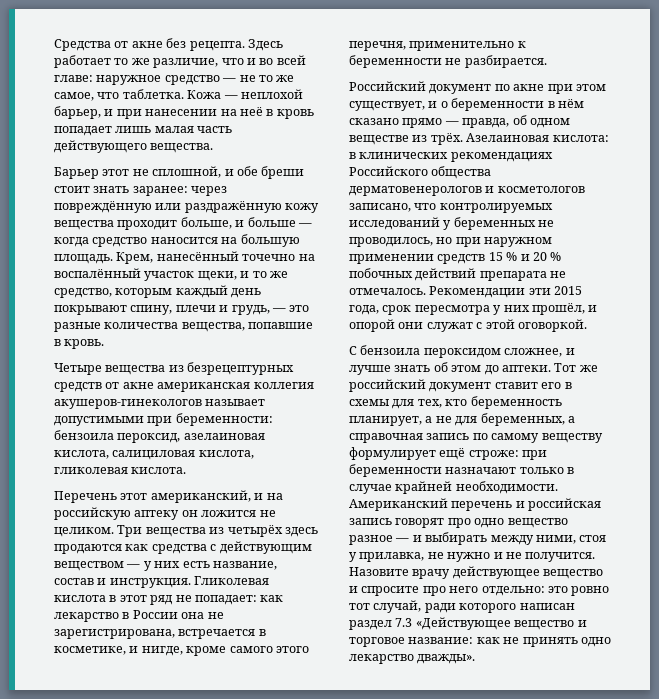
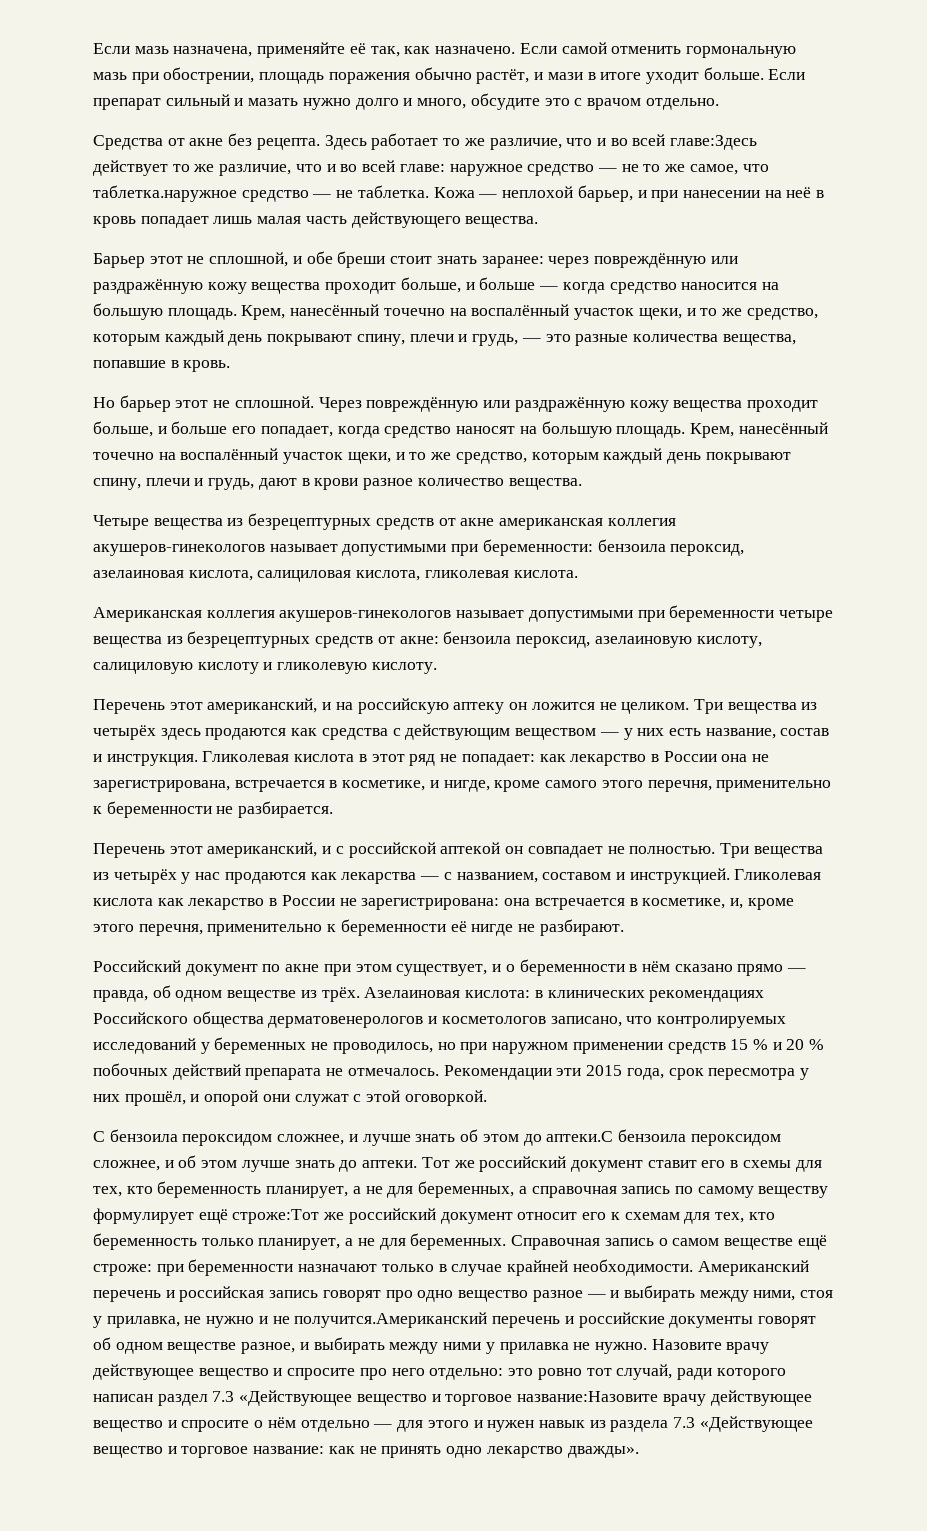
(54, 45) none -> [93,42,796,58] [93,67,806,84] [93,93,719,110] Если мазь назначена, применяйте её так, как назначено. Если самой отменить гормональную мазь при обострении, площадь поражения обычно растёт, и мази в итоге уходит больше. Если препарат сильный и мазать нужно долго и много, обсудите это с врачом отдельно. //
(306, 60) none -> [670,135,758,150] [93,160,396,176] главе:Здесь действует то же различие, что и во всей
(120, 95) none -> [93,185,354,202] таблетка.наружное средство — не
(105, 344) none -> [93,395,818,412] [93,421,828,438] [93,448,791,464] [93,478,582,490] // Но барьер этот не сплошной. Через повреждённую или раздражённую кожу вещества проходит больше, и больше его попадает, когда средство наносят на большую площадь. Крем, нанесённый точечно на воспалённый участок щеки, и то же средство, которым каждый день покрывают спину, плечи и грудь, дают в крови разное количество вещества.
(187, 470) none -> [93,605,834,622] [93,631,762,648] [93,662,437,674] // Американская коллегия акушеров-гинекологов называет допустимыми при беременности четыре вещества из безрецептурных средств от акне: бензоила пероксид, азелаиновую кислоту, салициловую кислоту и гликолевую кислоту.
(547, 61) none -> [93,842,823,858] [93,868,822,884] [93,895,794,910] [93,919,624,936] // Перечень этот американский, и с российской аптекой он совпадает не полностью. Три вещества из четырёх у нас продаются как лекарства — с названием, составом и инструкцией. Гликолевая кислота как лекарство в России не зарегистрирована: она встречается в косметике, и, кроме этого перечня, применительно к беременности её нигде не разбирают.
(499, 370) none -> [546,1129,781,1146] [93,1155,358,1172] аптеки.С бензоила пероксидом сложнее, и об этом лучше знать до
(466, 454) none -> [232,1208,775,1224] [93,1233,827,1250] строже:Тот же российский документ относит его к схемам для тех, кто беременность только планирует, а не для беременных. Справочная запись о самом веществе ещё
[525,552,596,562] получится. -> [294,1312,816,1328] [93,1337,647,1354] получится.Американский перечень и российские документы говорят об одном веществе разное, и выбирать между ними у прилавка не нужно.
(405, 642) none -> [517,1390,812,1406] [93,1416,813,1432] [93,1446,249,1458] название:Назовите врачу действующее вещество и спросите о нём отдельно — для этого и нужен навык из раздела 7.3 «Действующее вещество и торговое

